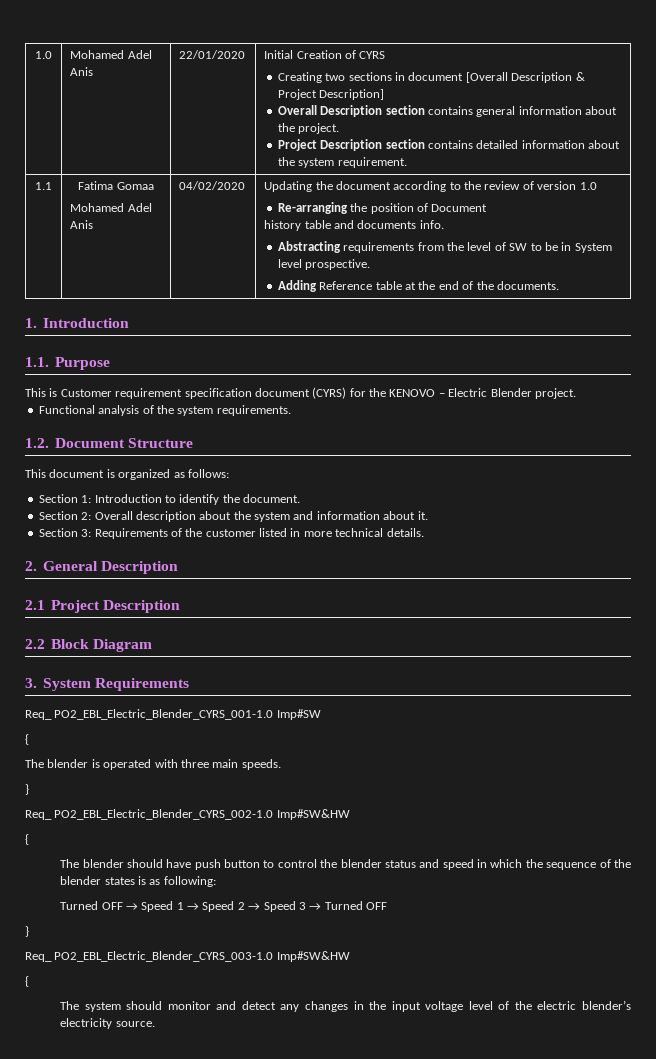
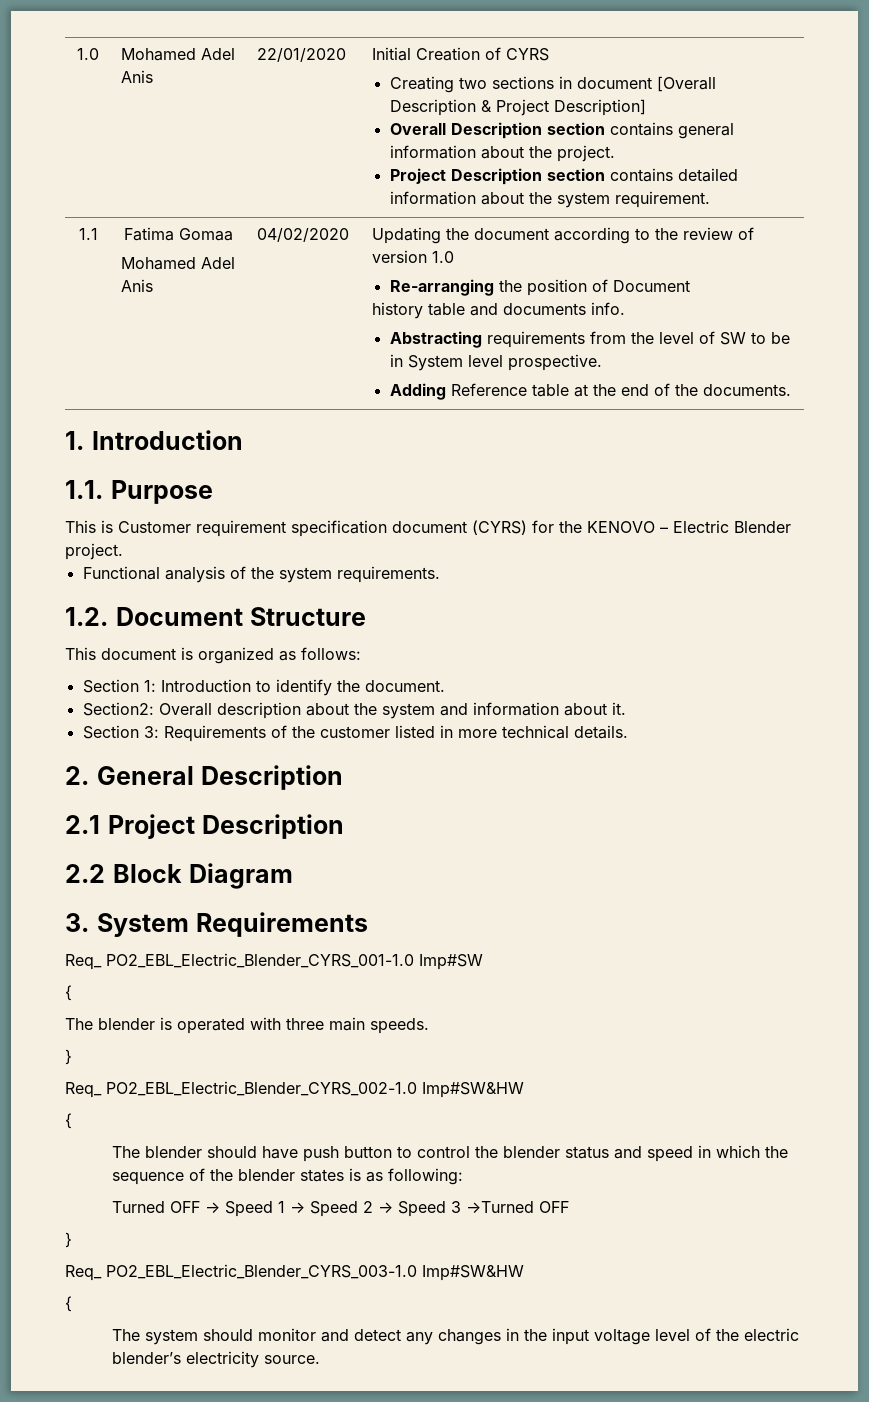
[38,511,92,520] Section 2: -> [82,702,154,716] Section2:
[309,901,363,910] → Turned -> [465,1201,534,1213] →Turned

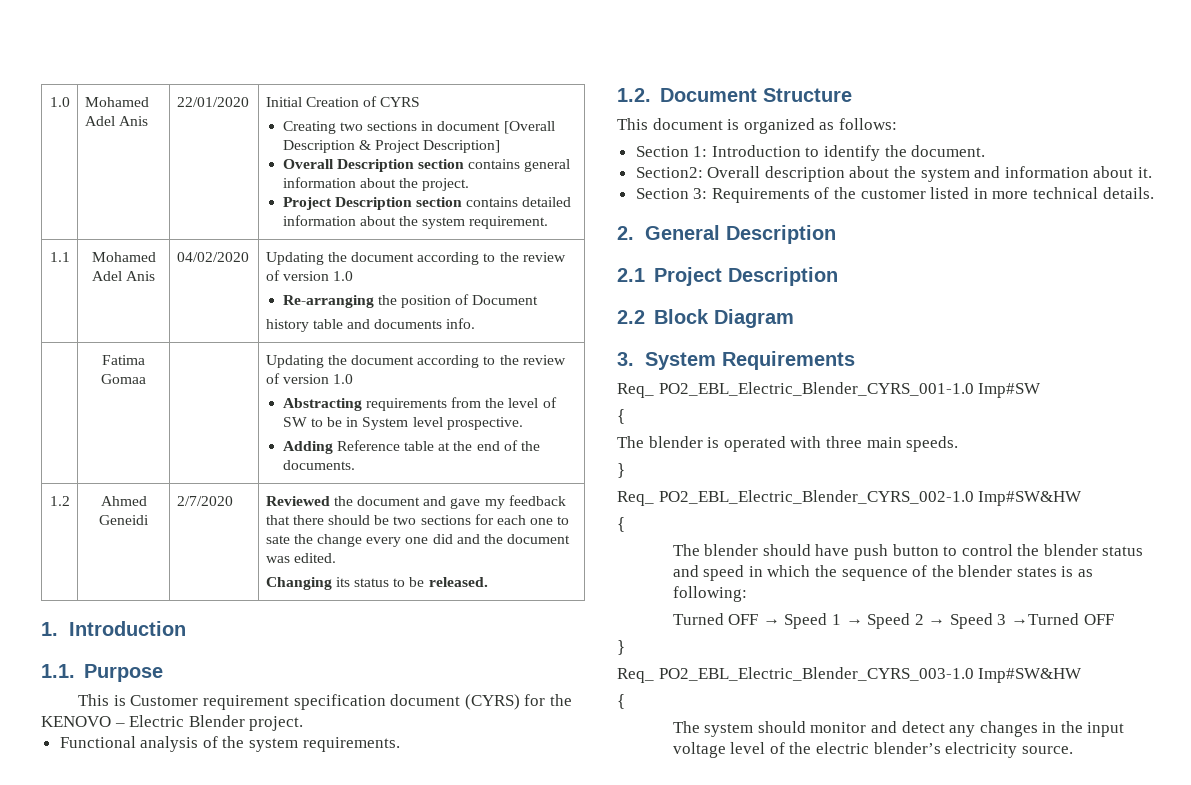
[124,227,233,241] Fatima Gomaa // -> (70, 257) none
(626, 308) none -> [102,355,145,365] [101,374,146,384] [265,355,566,368] [265,373,353,384] // | Fatima Gomaa | | Updating the document according to the review of version 1.0
(791, 390) none -> [49,496,70,506] [100,496,147,506] [99,515,149,525] [176,496,233,506] [265,495,566,509] [265,514,570,525] [265,534,571,547] [265,553,336,563] [265,577,488,590] // 1.2 | Ahmed Geneidi | 2/7/2020 | Reviewed the document and gave my feedback that there should be two sections for each one to sate the change every one did and the document was edited. // Changing its status to be released.

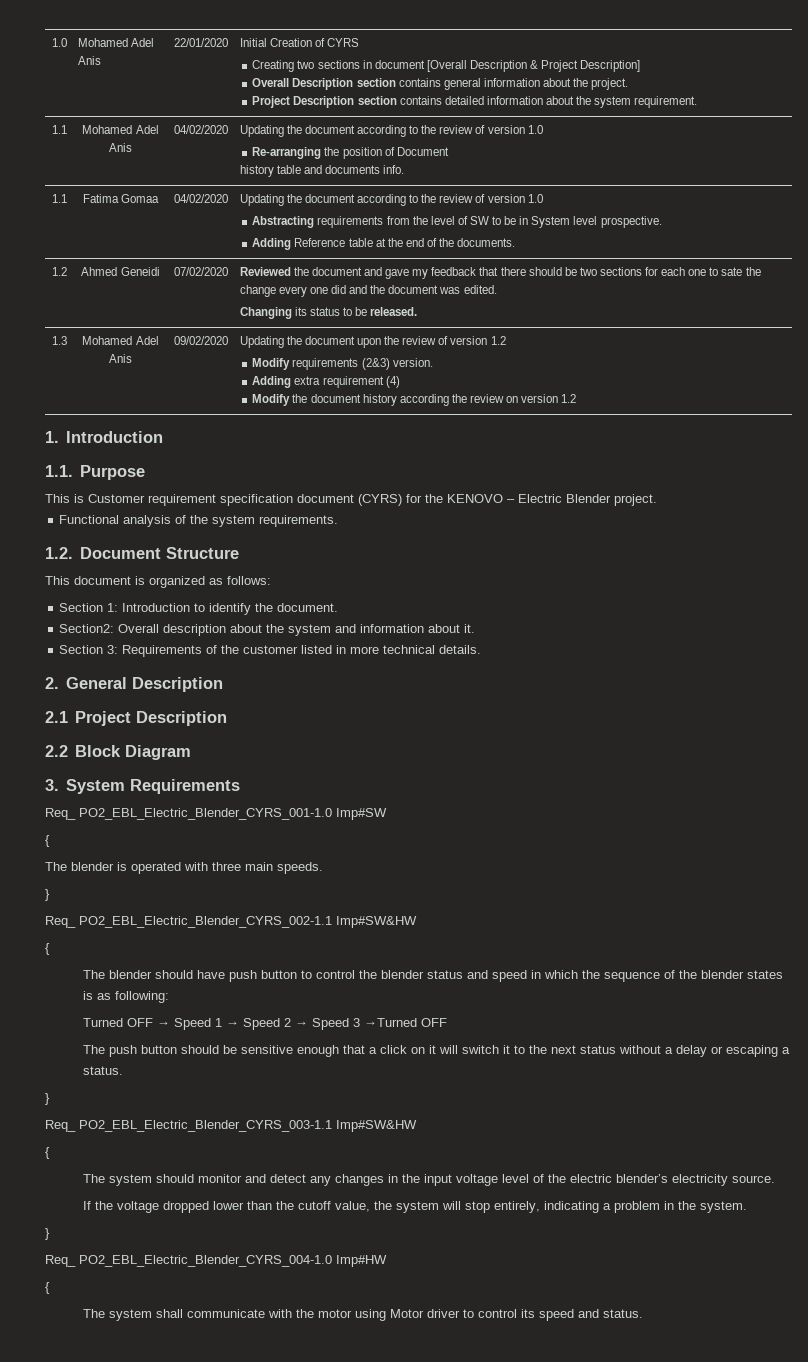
(476, 323) none -> [51,194,67,203] 1.1
(146, 379) none -> [173,194,228,203] 04/02/2020
[176,496,233,506] 2/7/2020 -> [173,267,228,276] 07/02/2020
(488, 582) none -> [51,336,67,345] [82,336,159,345] [109,354,132,363] [173,336,228,345] [239,336,506,348] [252,358,433,370] [252,376,400,388] [252,394,577,406] // 1.3 | Mohamed Adel Anis | 09/02/2020 | Updating the document upon the review of version 1.2 // Modify requirements (2&3) version. // Adding extra requirement (4) // Modify the document history according the review on version 1.2
[658,490,974,504] PO2_EBL_Electric_Blender_CYRS_002-1.0 -> [79,916,332,928] PO2_EBL_Electric_Blender_CYRS_002-1.1
[617,640,625,655] [617,667,974,683] // } // Req_ PO2_EBL_Electric_Blender_CYRS_003-1.0 -> [82,1045,790,1057] [82,1066,123,1075] [45,1093,50,1105] [45,1120,332,1132] // The push button should be sensitive enough that a click on it will switch it to the next status without a delay or escaping a status. // } // Req_ PO2_EBL_Electric_Blender_CYRS_003-1.1
(1073, 750) none -> [82,1201,747,1213] [45,1228,50,1240] [45,1255,387,1267] [45,1282,50,1294] [82,1309,643,1321] // If the voltage dropped lower than the cutoff value, the system will stop entirely, indicating a problem in the system. // } // Req_ PO2_EBL_Electric_Blender_CYRS_004-1.0 Imp#HW // { // The system shall communicate with the motor using Motor driver to control its speed and status.

